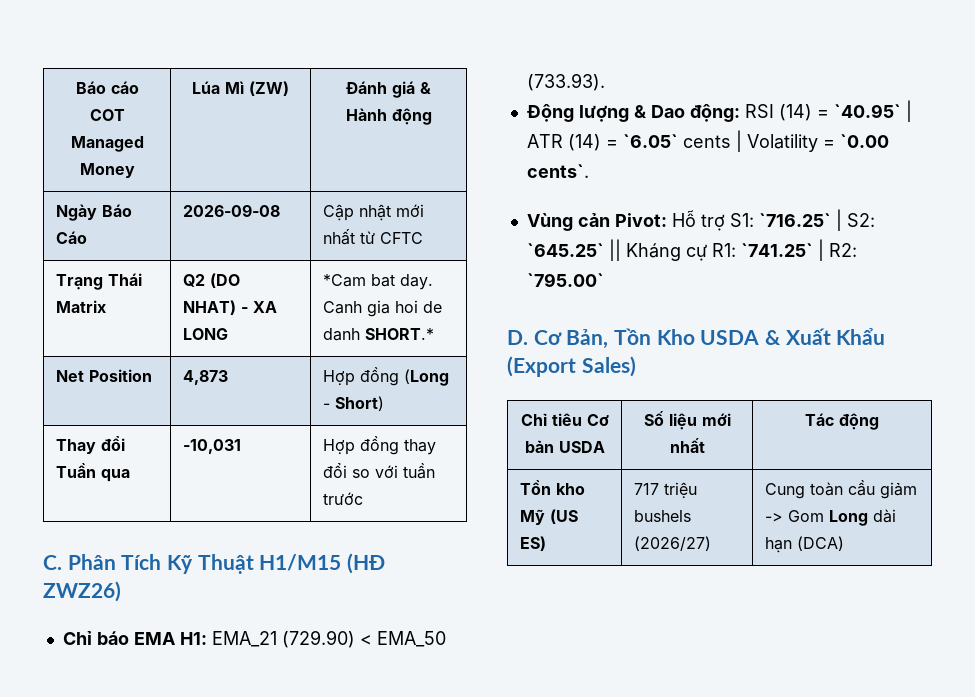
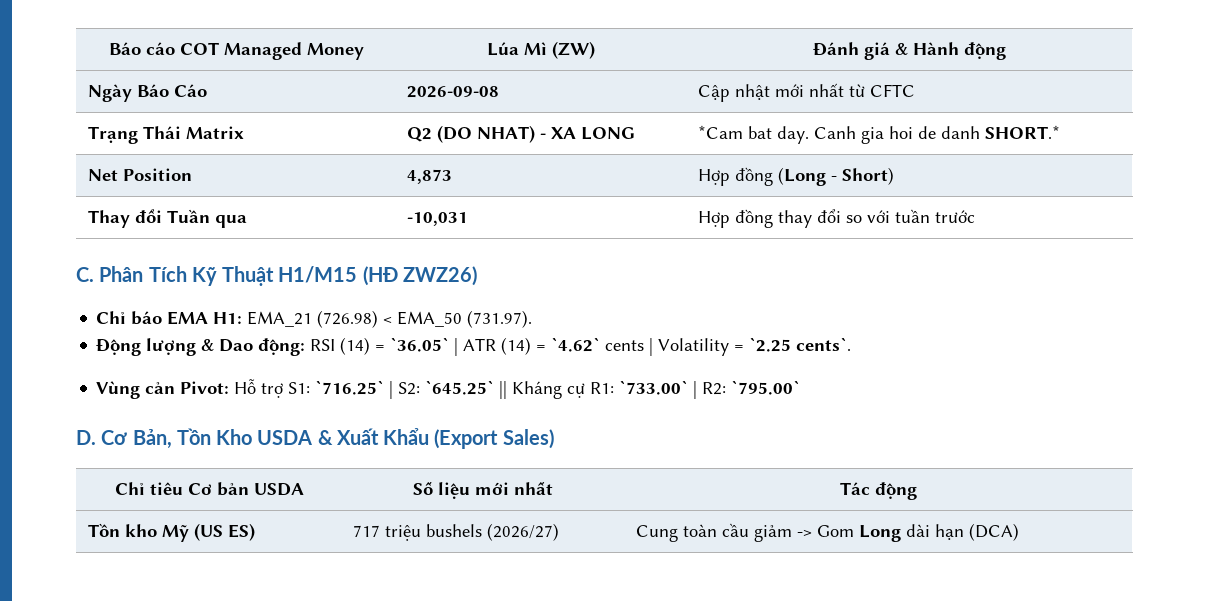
[281,630,355,648] (729.90) -> [317,310,379,328] (726.98)
[526,73,605,91] (733.93). -> [467,310,533,328] (731.97).
[833,104,901,118] `40.95` -> [390,337,450,352] `36.05`
[622,134,678,148] `6.05` -> [551,337,601,352] `4.62`
[839,134,889,148] `0.00 -> [749,337,792,352] `2.25
[740,243,813,257] `741.25` -> [619,380,689,395] `733.00`

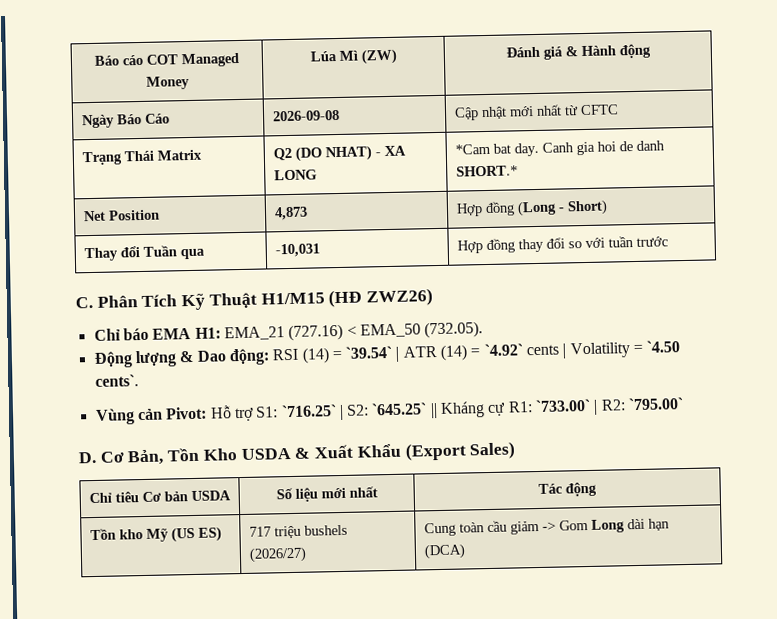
[317,310,379,328] (726.98) -> [288,323,344,342] (727.16)
[467,310,533,328] (731.97). -> [424,321,484,339] (732.05).
[390,337,450,352] `36.05` -> [345,345,393,359] `39.54`
[551,337,601,352] `4.62` -> [483,343,523,357] `4.92`
[749,337,792,352] `2.25 -> [646,340,681,353] `4.50

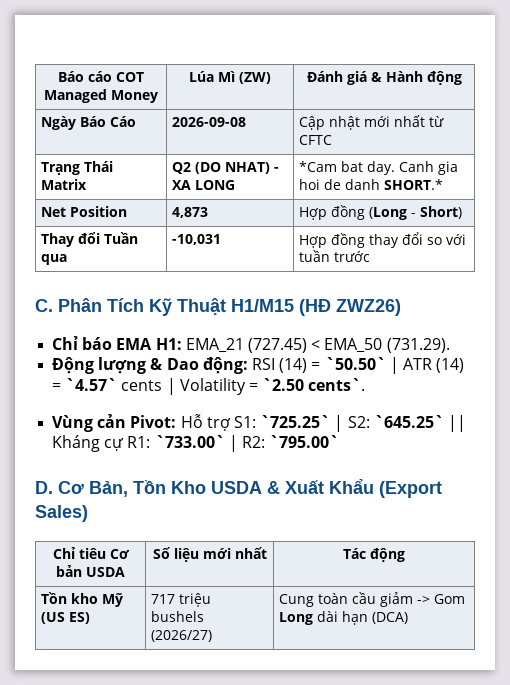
[288,323,344,342] (727.16) -> [247,338,307,353] (727.45)
[424,321,484,339] (732.05). -> [386,338,450,353] (731.29).
[345,345,393,359] `39.54` -> [324,357,386,370] `50.50`
[483,343,523,357] `4.92` -> [65,378,118,391] `4.57`
[646,340,681,353] `4.50 -> [262,378,305,391] `2.50
[280,404,337,418] `716.25` -> [260,415,331,428] `725.25`

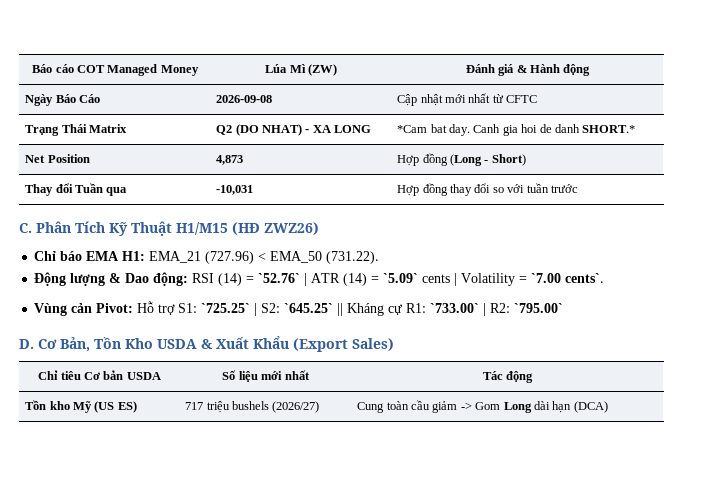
[247,338,307,353] (727.45) -> [205,251,255,264] (727.96)
[386,338,450,353] (731.29). -> [326,251,380,264] (731.22).
[324,357,386,370] `50.50` -> [258,273,301,283] `52.76`
[65,378,118,391] `4.57` -> [383,273,419,283] `5.09`
[262,378,305,391] `2.50 -> [531,273,562,283] `7.00

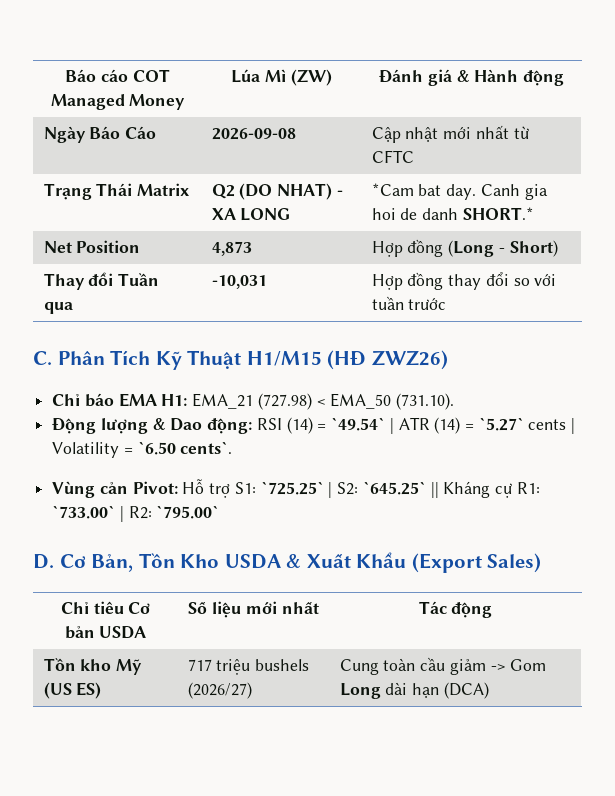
[205,251,255,264] (727.96) -> [257,393,312,410] (727.98)
[326,251,380,264] (731.22). -> [396,393,455,410] (731.10).
[258,273,301,283] `52.76` -> [331,417,386,431] `49.54`
[383,273,419,283] `5.09` -> [478,417,524,431] `5.27`
[531,273,562,283] `7.00 -> [137,441,176,455] `6.50

